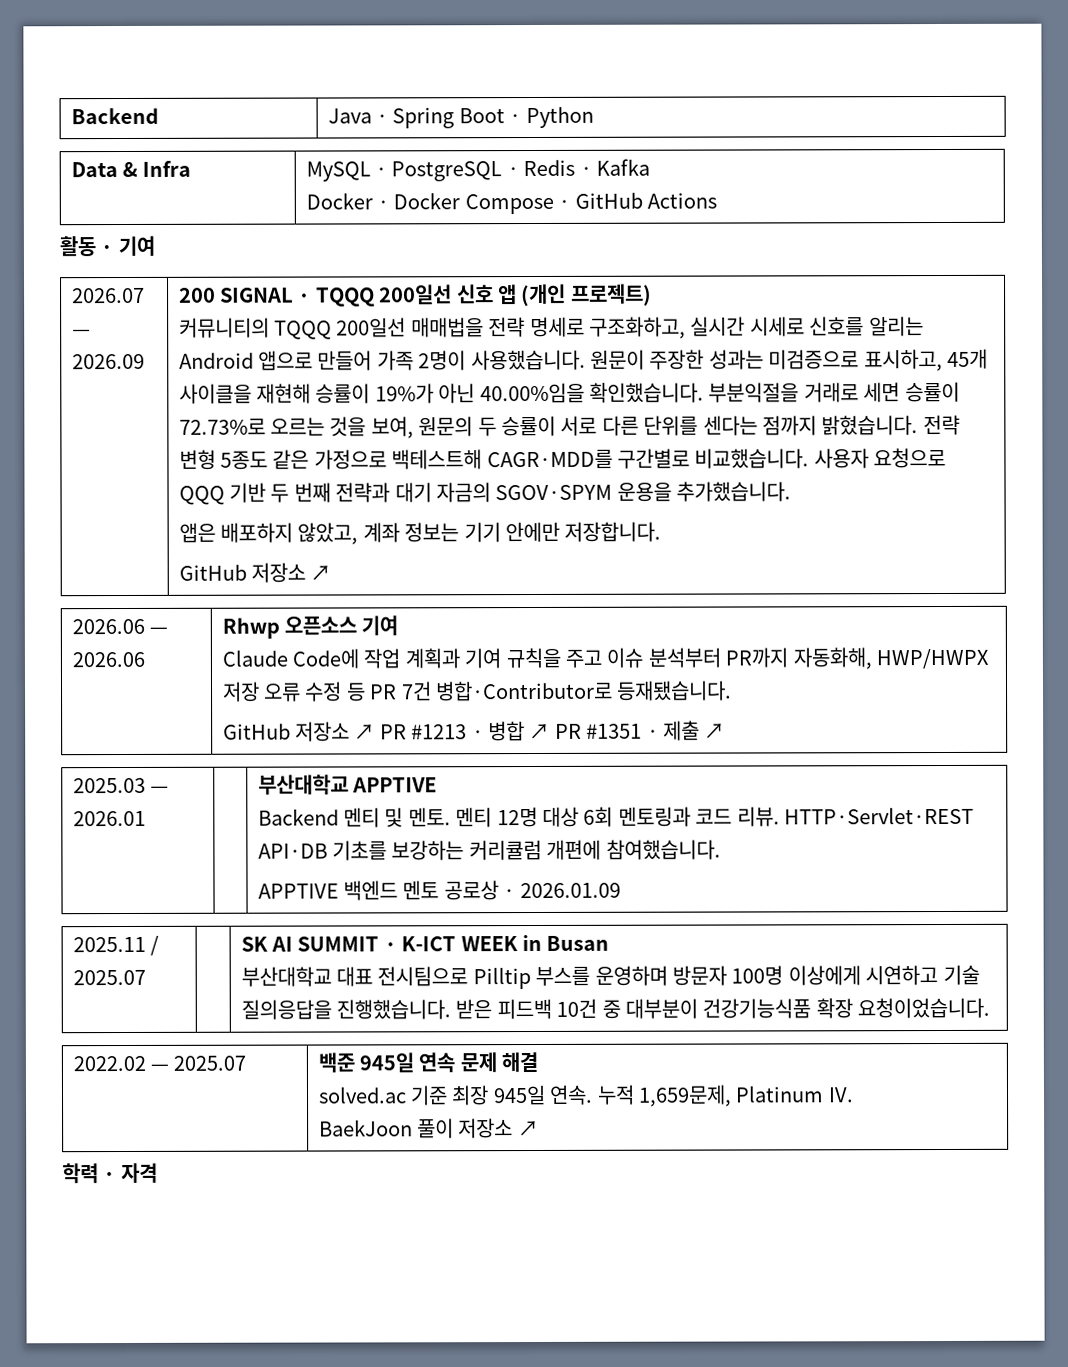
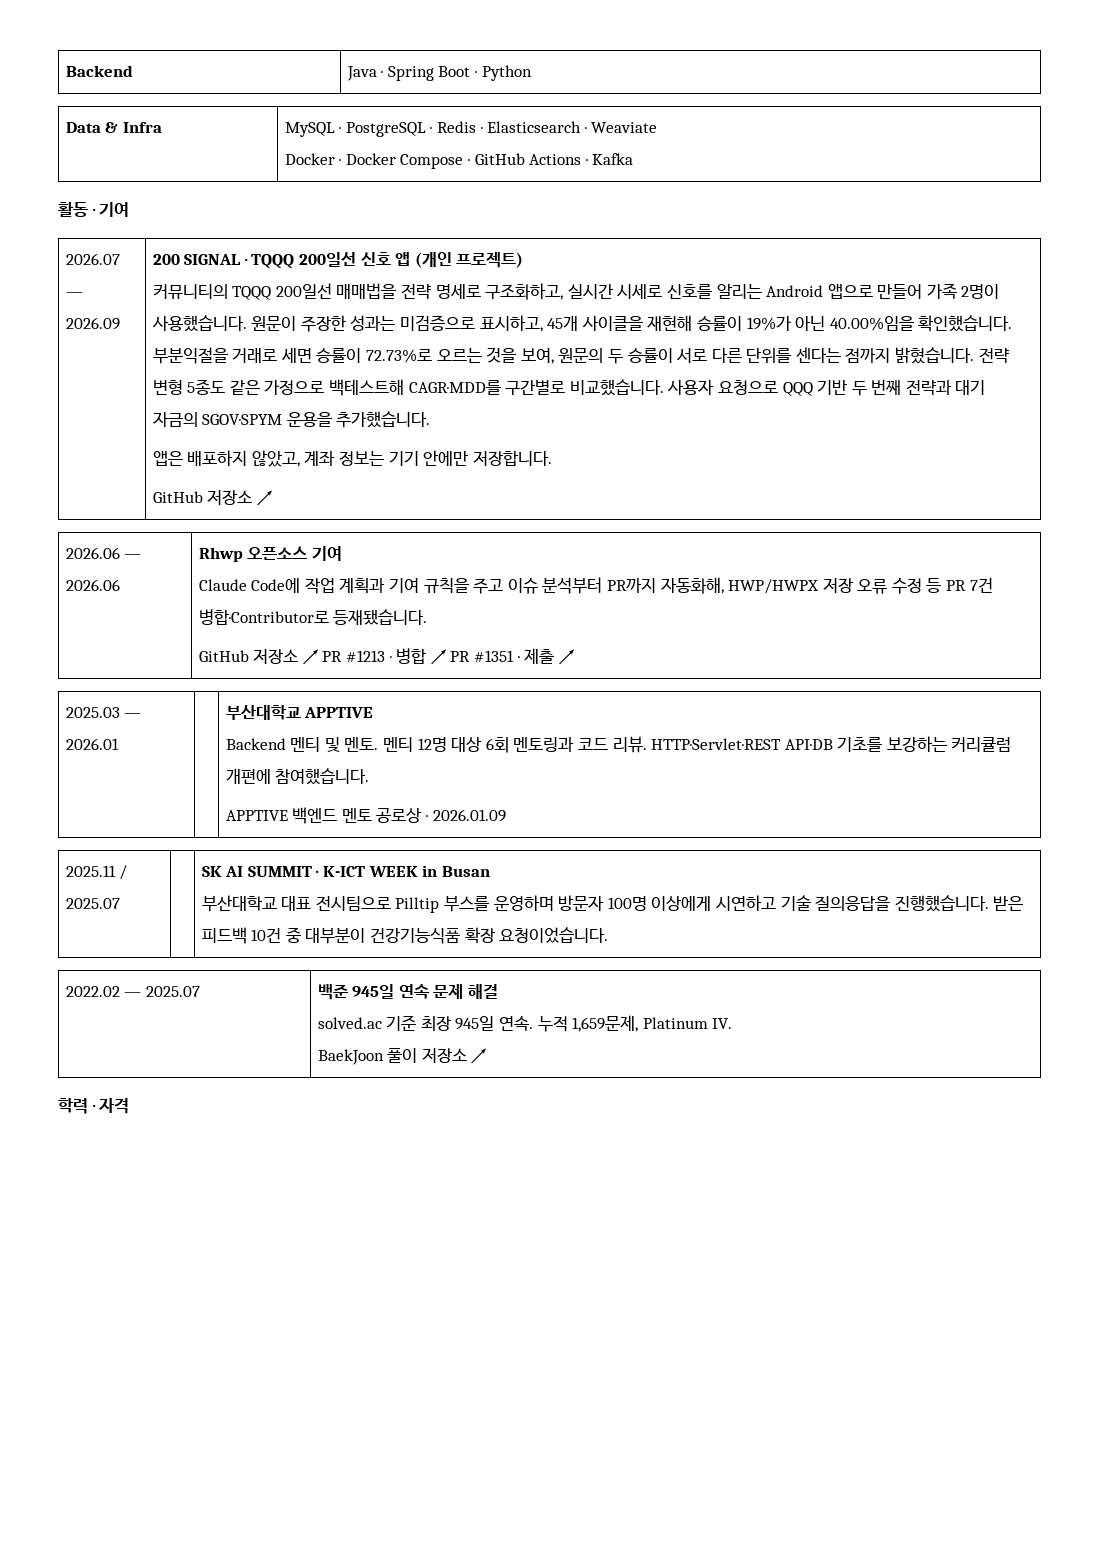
[596,158,651,176] Kafka -> [487,121,658,133] Elasticsearch · Weaviate
(718, 200) none -> [585,153,634,165] · Kafka

